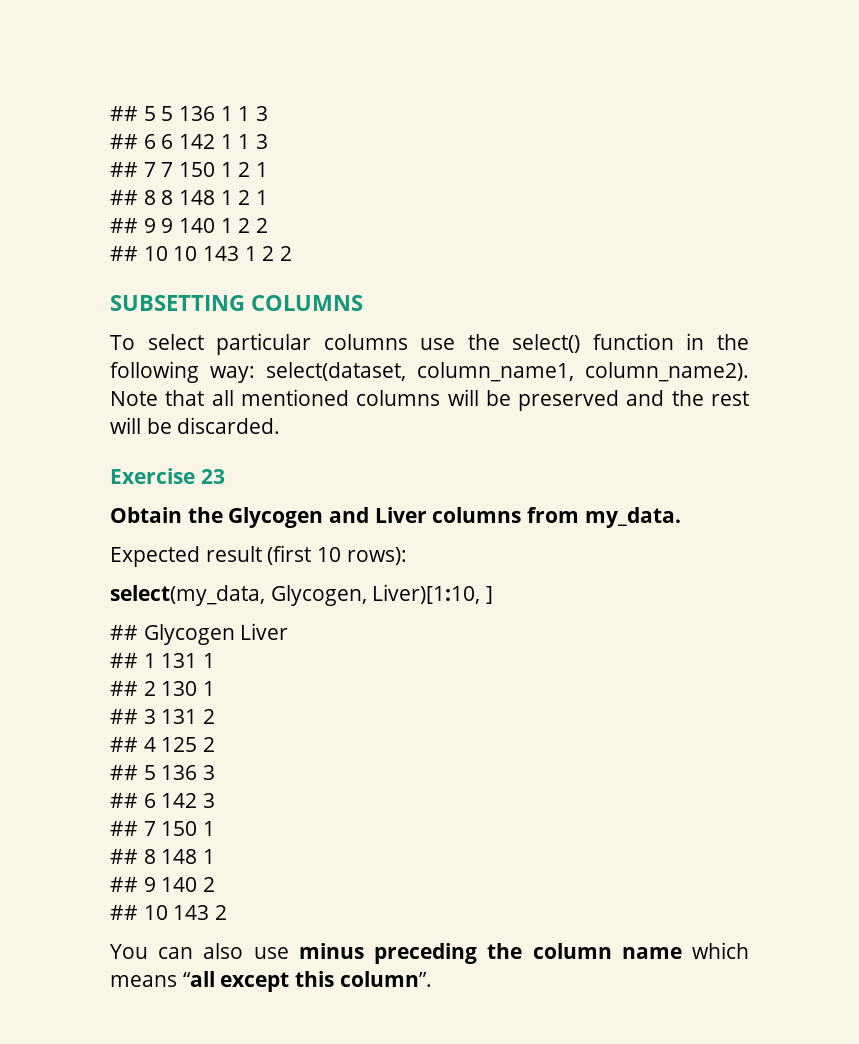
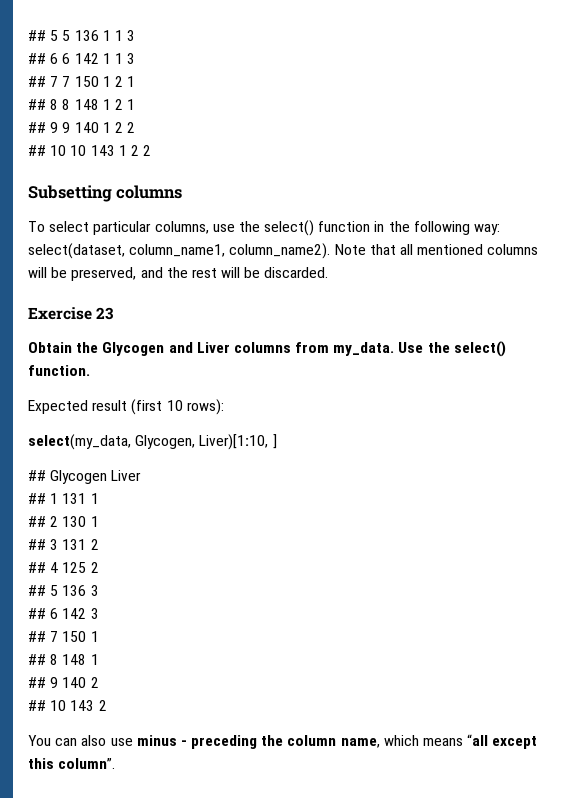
[110,295,363,311] SUBSETTING COLUMNS -> [28,185,183,202] Subsetting columns
[323,334,408,350] columns -> [154,221,209,234] columns,
[518,390,620,411] preserved -> [71,267,137,281] preserved,
(681, 517) none -> [398,341,506,357] [28,365,90,376] Use the select() function.
(364, 951) none -> [180,740,187,746] -
[621,947,682,959] name -> [340,738,380,748] name,

